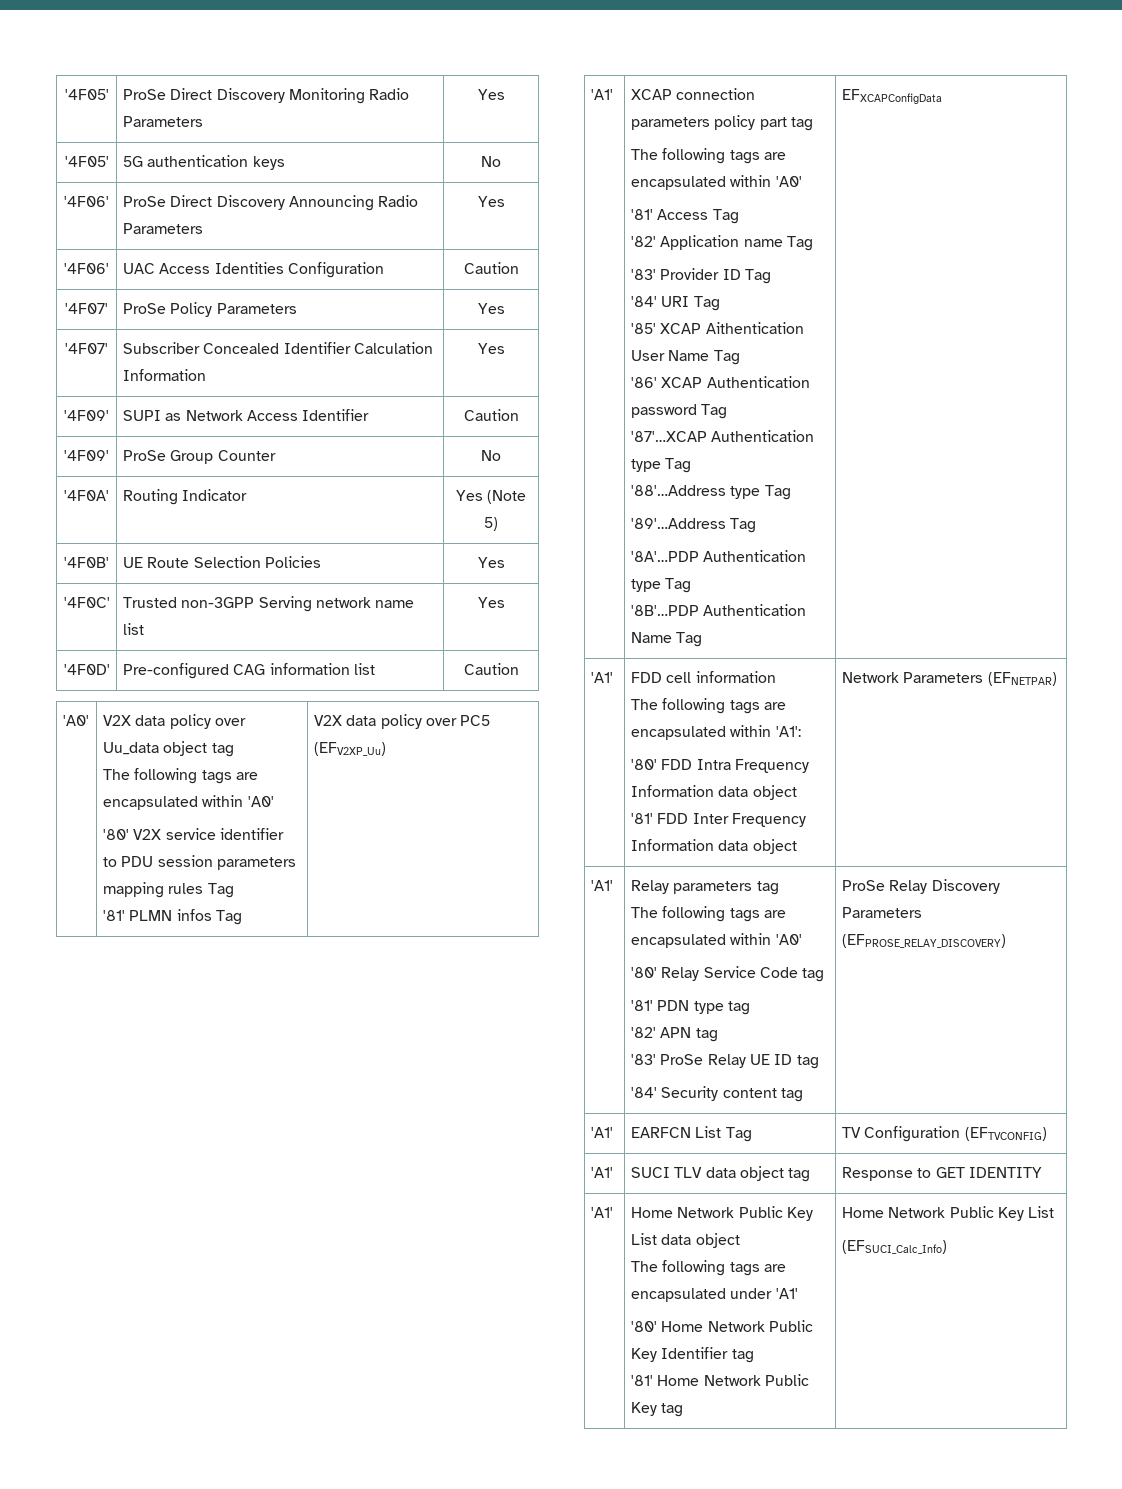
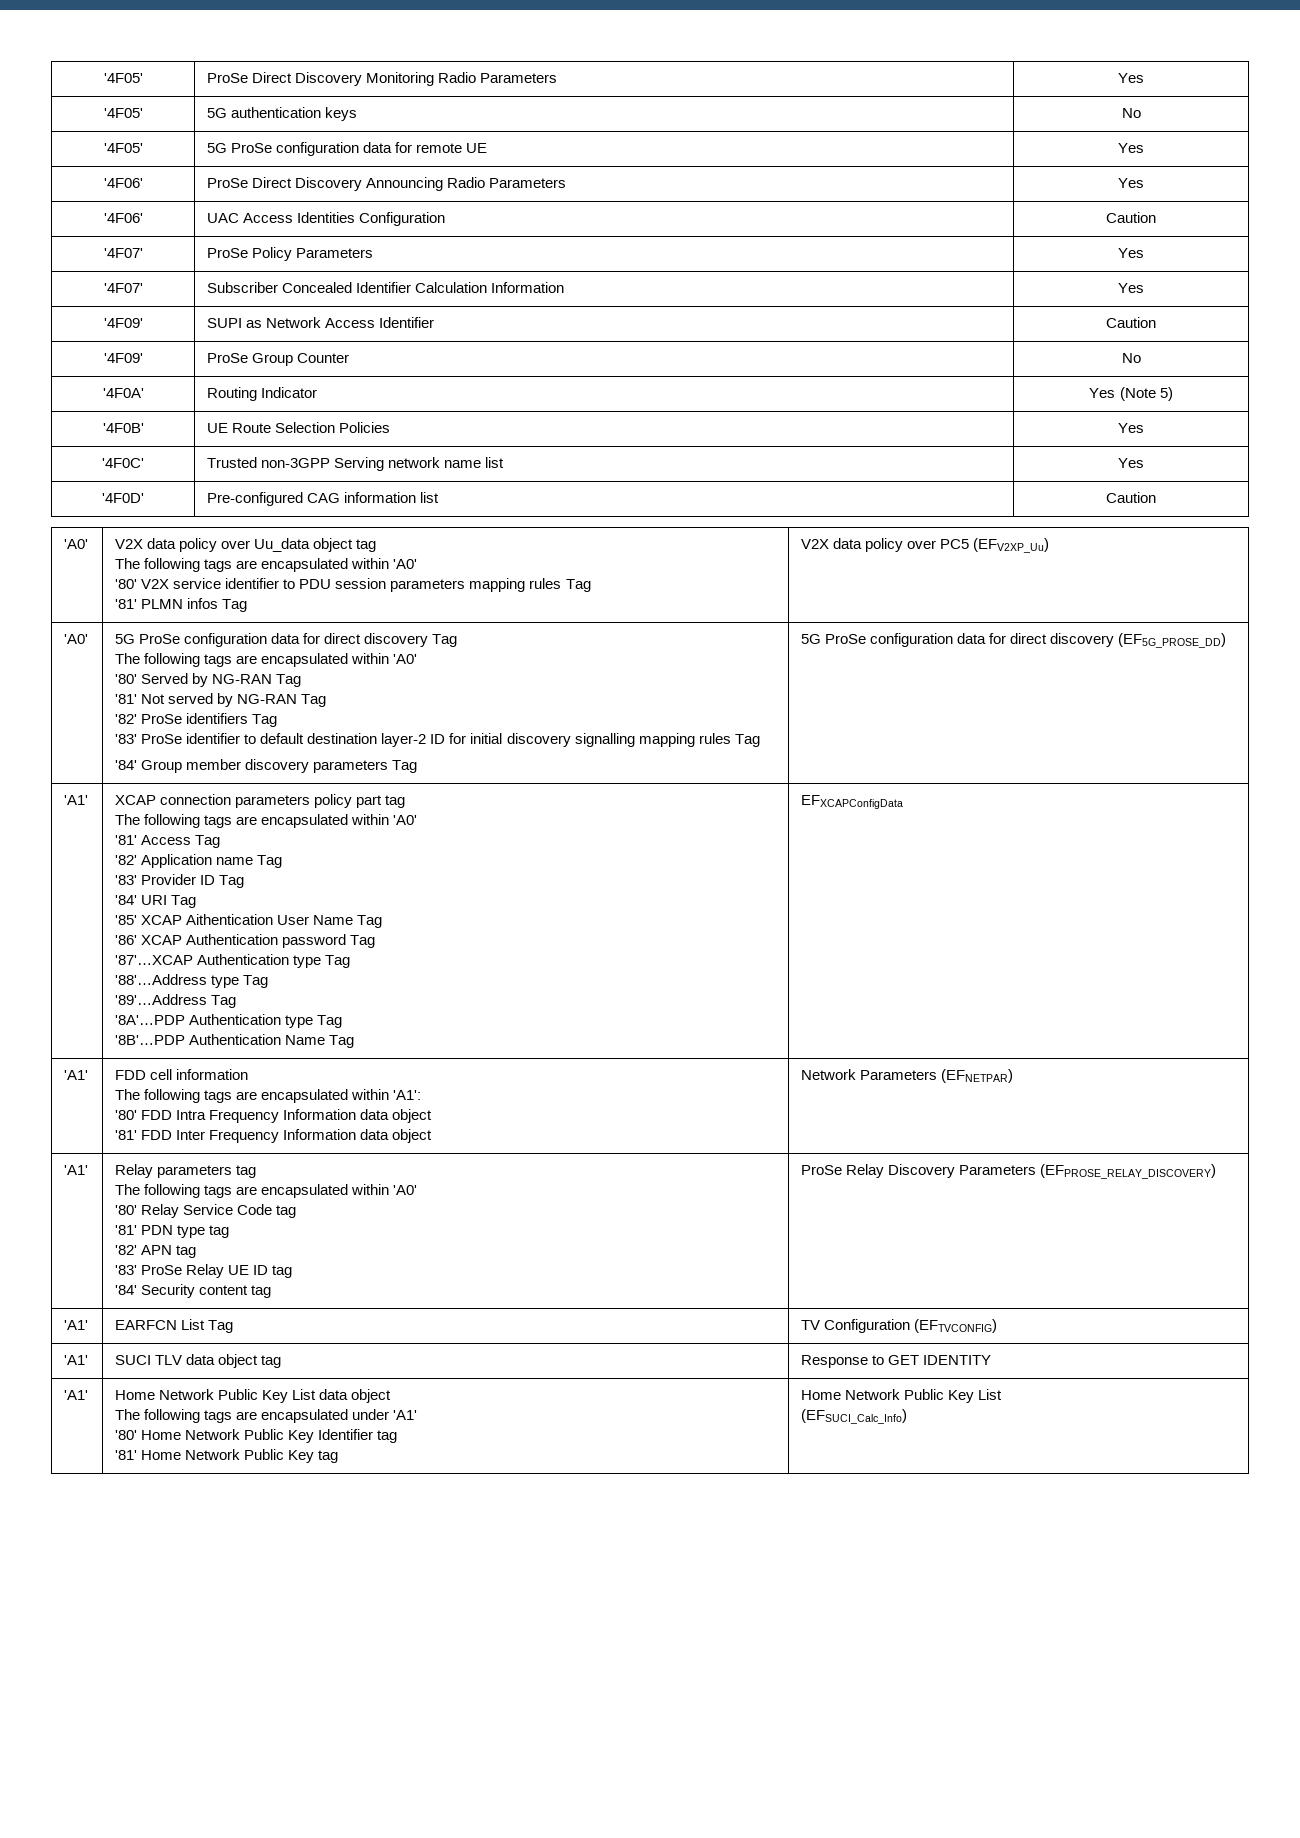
(501, 161) none -> [103,143,143,153] [207,142,488,156] [1118,143,1144,153] // '4F05' | 5G ProSe configuration data for remote UE | Yes
(386, 749) none -> [64,634,89,644] [115,633,458,647] [115,653,418,667] [115,673,302,687] [115,693,327,707] [115,713,278,727] [115,733,760,747] [115,759,418,773] [801,633,1227,648] // 'A0' | 5G ProSe configuration data for direct discovery Tag // The following tags are encapsulated within 'A0' // '80' Served by NG-RAN Tag // '81' Not served by NG-RAN Tag // '82' ProSe identifiers Tag // '83' ProSe identifier to default destination layer-2 ID for initial discovery signalling mapping rules Tag // '84' Group member discovery parameters Tag | 5G ProSe configuration data for direct discovery (EF5G_PROSE_DD)

